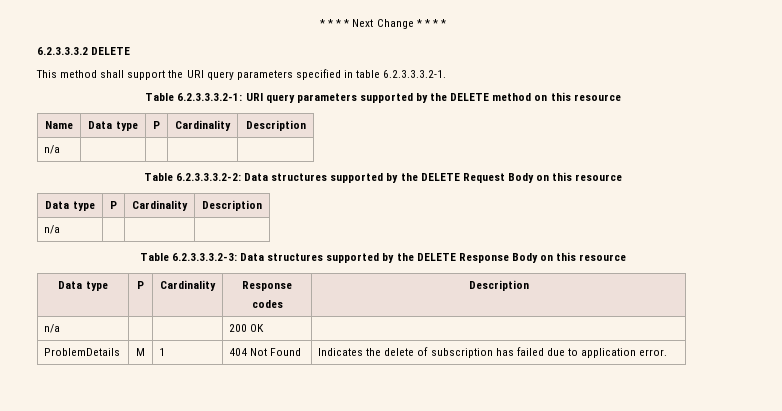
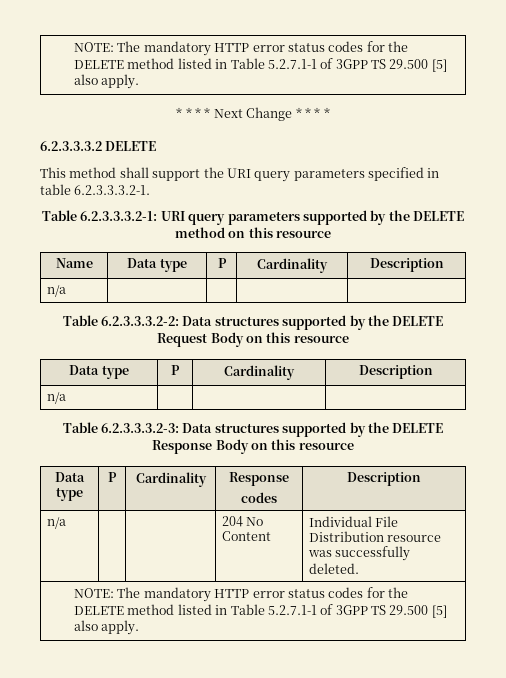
(320, 23) none -> [74,41,409,56] [74,58,447,72] [74,74,140,89] NOTE: The mandatory HTTP error status codes for the DELETE method listed in Table 5.2.7.1-1 of 3GPP TS 29.500 [5] also apply. //
[229,324,265,332] [44,348,121,356] [136,348,145,356] [159,348,166,356] [229,348,302,356] [318,347,668,358] 200 OK | // ProblemDetails | M | 1 | 404 Not Found | Indicates the delete of subscription has failed due to application error. -> [221,516,263,527] [221,531,271,541] [308,516,398,527] [308,531,441,542] [307,546,410,561] [308,563,359,574] [74,587,409,602] [74,604,447,618] [74,620,140,635] 204 No Content | Individual File Distribution resource was successfully deleted. // NOTE: The mandatory HTTP error status codes for the DELETE method listed in Table 5.2.7.1-1 of 3GPP TS 29.500 [5] also apply.

